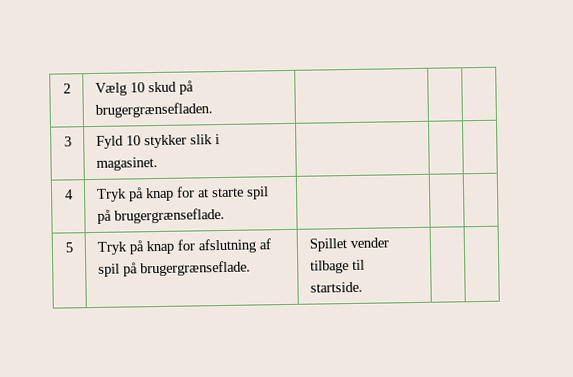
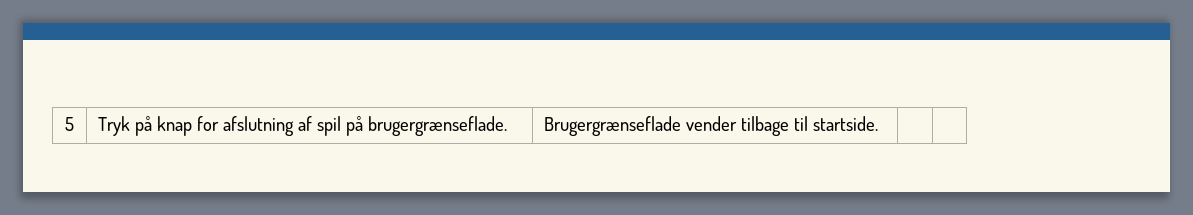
[62,83,71,94] [94,80,194,96] [94,102,213,118] [63,136,72,147] [95,134,220,149] [95,157,158,171] [63,189,74,200] [95,186,269,202] [96,207,225,224] 2 | Vælg 10 skud på brugergrænsefladen. | | | // 3 | Fyld 10 stykker slik i magasinet. | | | // 4 | Tryk på knap for at starte spil på brugergrænseflade. | | | // -> (65, 124) none
[308,238,347,252] Spillet -> [544,116,682,136] Brugergrænseflade

